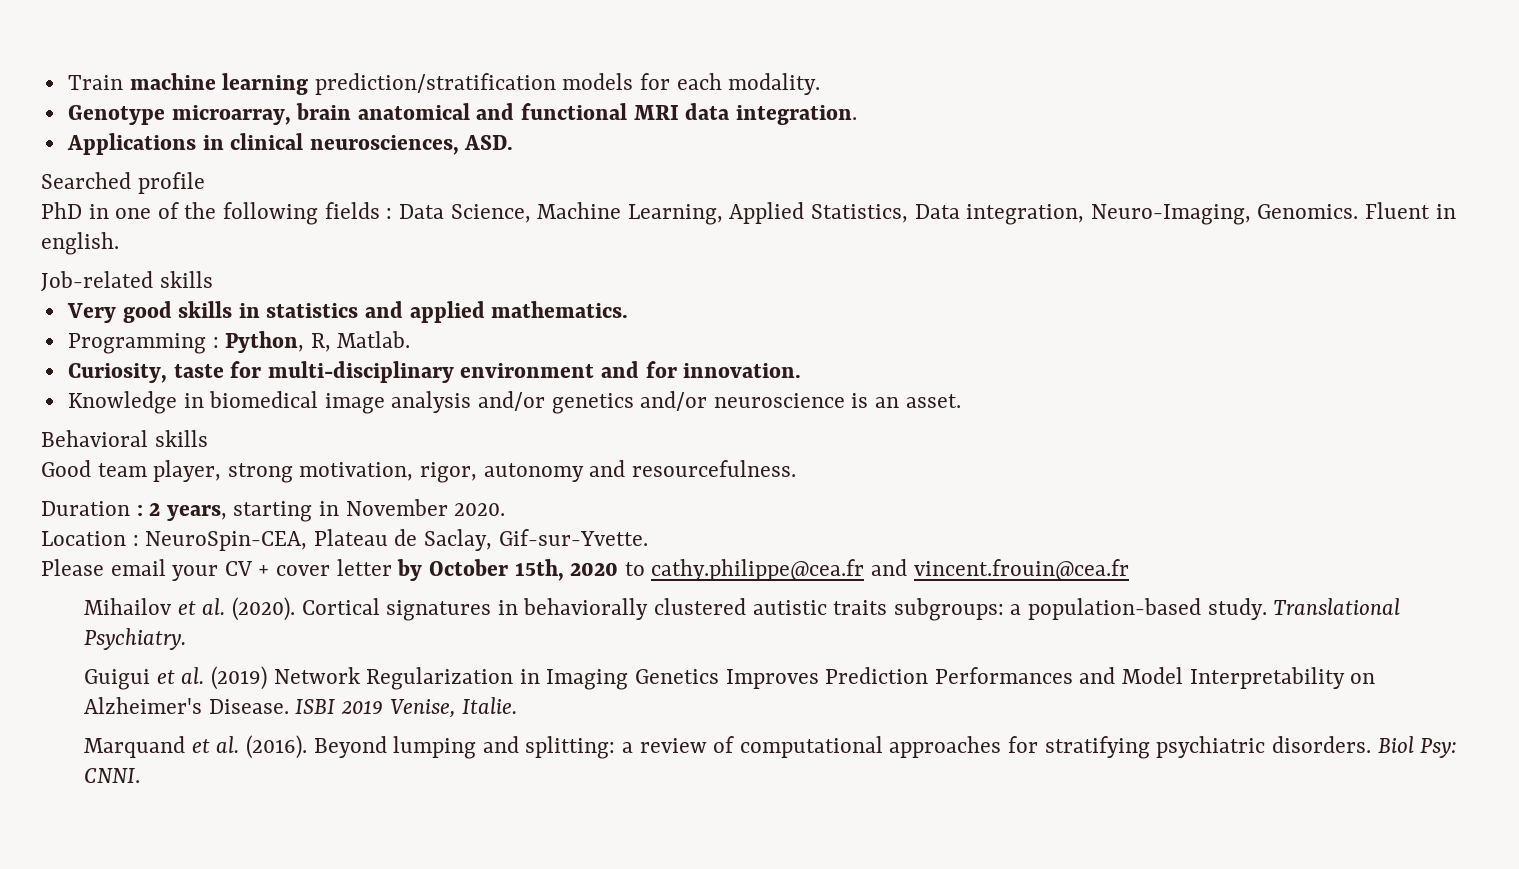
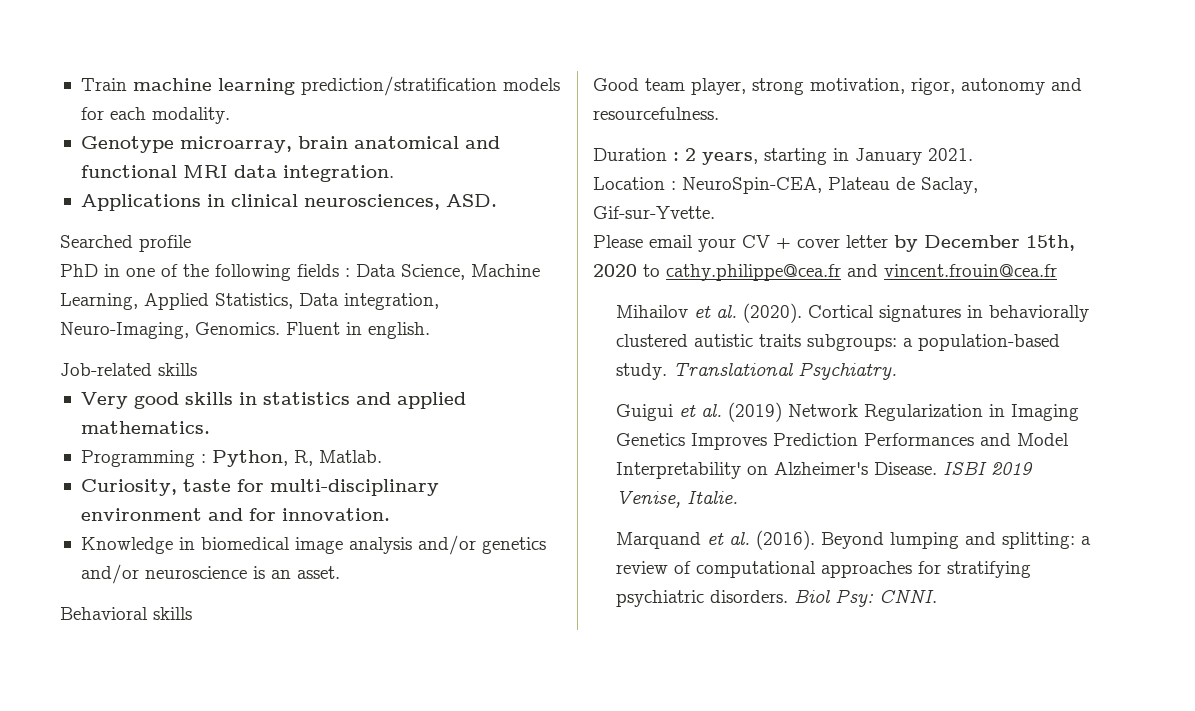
[345,499,506,516] November 2020. -> [855,148,973,165] January 2021.
[428,559,508,576] October -> [924,235,1020,248] December

